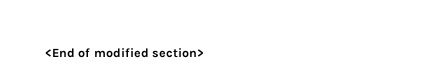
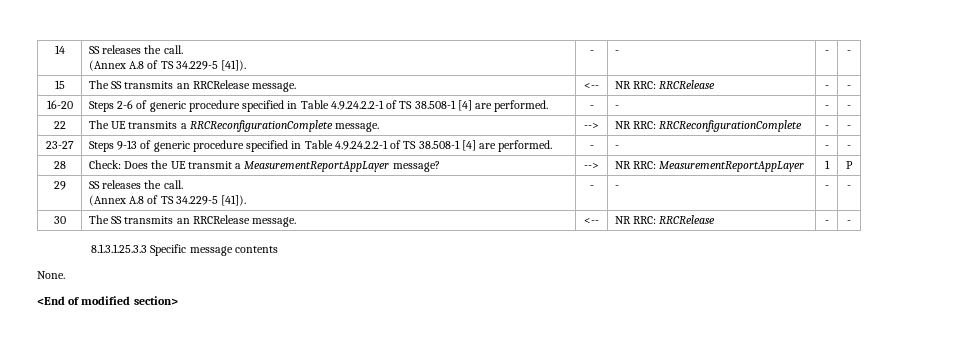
(45, 53) none -> [54,45,65,54] [88,45,183,54] [88,60,247,71] [589,50,594,54] [614,50,619,54] [824,50,829,54] [847,50,851,54] [54,80,65,89] [88,80,297,92] [584,83,599,89] [614,80,716,89] [824,85,829,89] [847,85,851,89] [46,100,73,109] [88,100,549,112] [589,105,594,109] [614,105,619,109] [824,105,829,109] [847,105,851,109] [53,121,66,129] [88,120,380,132] [584,123,599,129] [614,120,803,132] [824,125,829,129] [847,125,851,129] [45,141,74,149] [88,140,553,152] [589,145,594,149] [614,145,619,149] [824,145,829,149] [847,145,851,149] [53,161,66,169] [88,160,440,172] [584,163,599,169] [614,161,805,172] [824,160,830,169] [846,161,853,169] [53,181,66,190] [88,180,183,189] [88,195,247,206] [589,185,594,189] [614,185,619,189] [824,185,829,189] [847,185,851,189] [53,216,66,224] [88,215,297,227] [584,218,599,224] [614,215,716,224] [824,220,829,224] [847,220,851,224] [91,244,278,256] [37,271,65,279] 14 | SS releases the call. // (Annex A.8 of TS 34.229-5 [41]). | - | - | - | - // 15 | The SS transmits an RRCRelease message. | <-- | NR RRC: RRCRelease | - | - // 16-20 | Steps 2-6 of generic procedure specified in Table 4.9.24.2.2-1 of TS 38.508-1 [4] are performed. | - | - | - | - // 22 | The UE transmits a RRCReconfigurationComplete message. | --> | NR RRC: RRCReconfigurationComplete | - | - // 23-27 | Steps 9-13 of generic procedure specified in Table 4.9.24.2.2-1 of TS 38.508-1 [4] are performed. | - | - | - | - // 28 | Check: Does the UE transmit a MeasurementReportAppLayer message? | --> | NR RRC: MeasurementReportAppLayer | 1 | P // 29 | SS releases the call. // (Annex A.8 of TS 34.229-5 [41]). | - | - | - | - // 30 | The SS transmits an RRCRelease message. | <-- | NR RRC: RRCRelease | - | - // 8.1.3.1.25.3.3 Specific message contents // None. //

